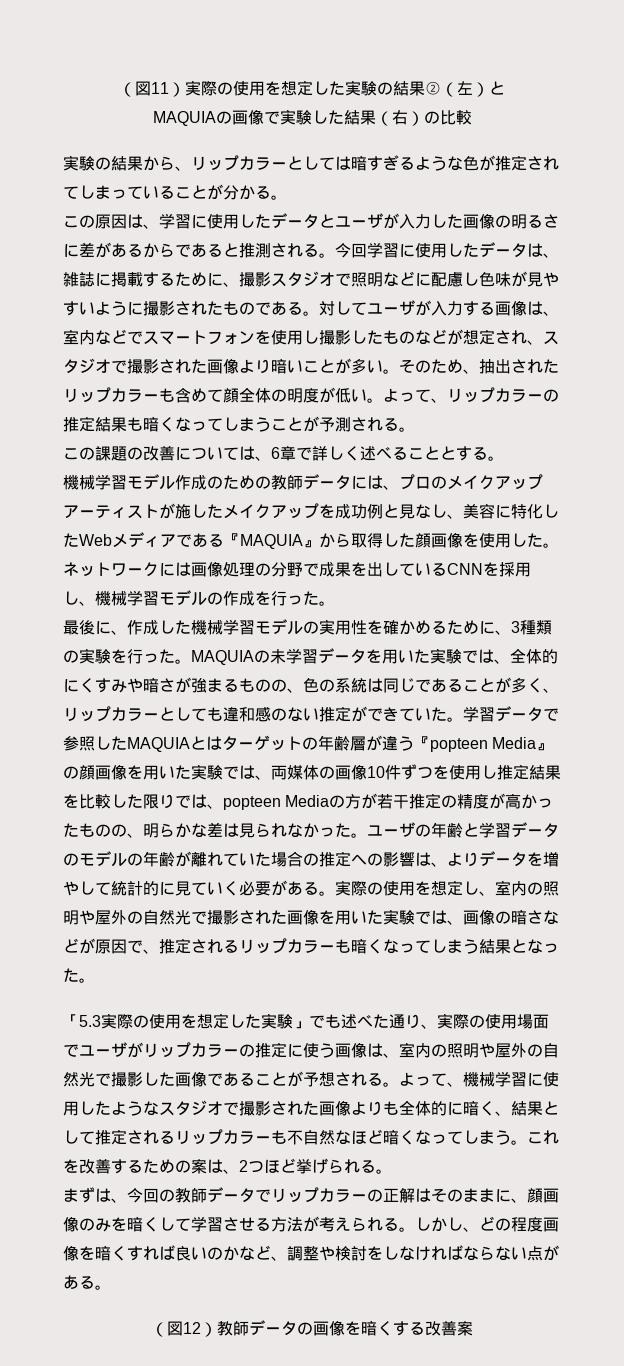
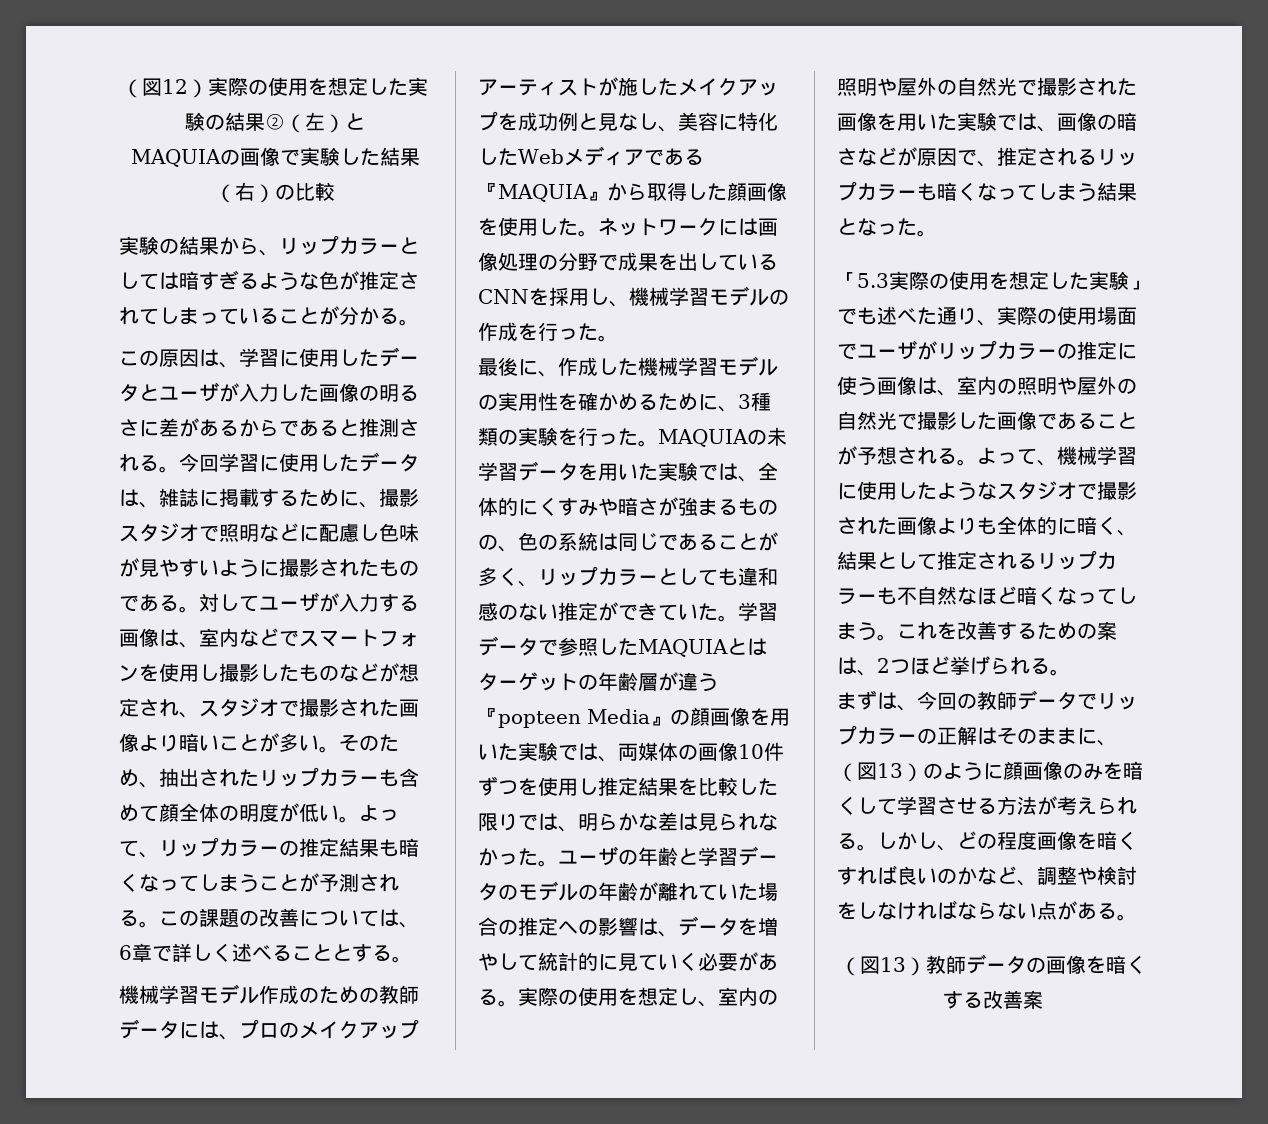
[119,81,169,97] （図11 -> [122,78,188,98] （図12
(415, 429) // -> (159, 924) none
[223,793,554,810] [63,823,143,838] popteen Mediaの方が若干推定の精度が高かったものの、 -> (578, 829) none
[447,852,479,867] より -> (678, 934) none
(527, 1200) none -> [837,762,1003,782] （図13）のように
[183,1322,201,1334] 12 -> [880,957,906,972] 13

